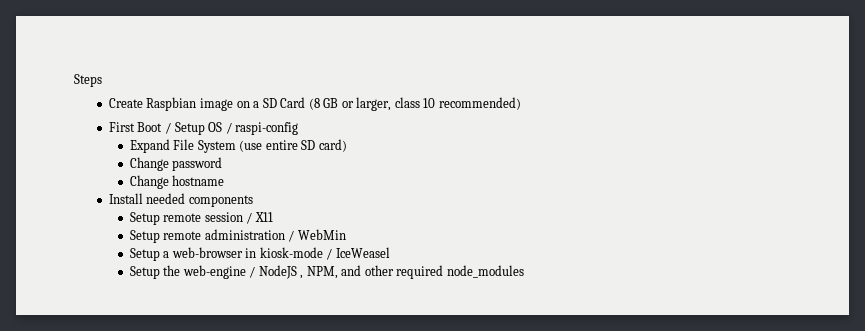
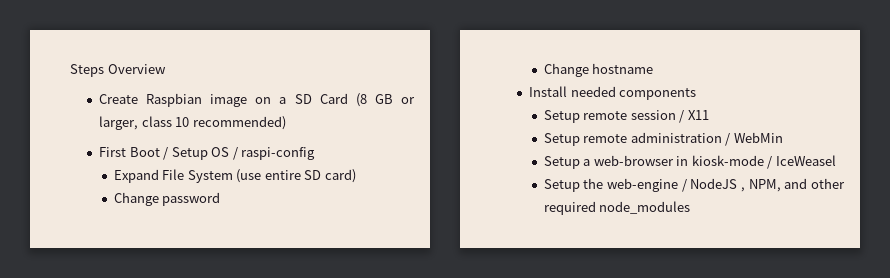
(102, 80) none -> [107,64,166,74] Overview

